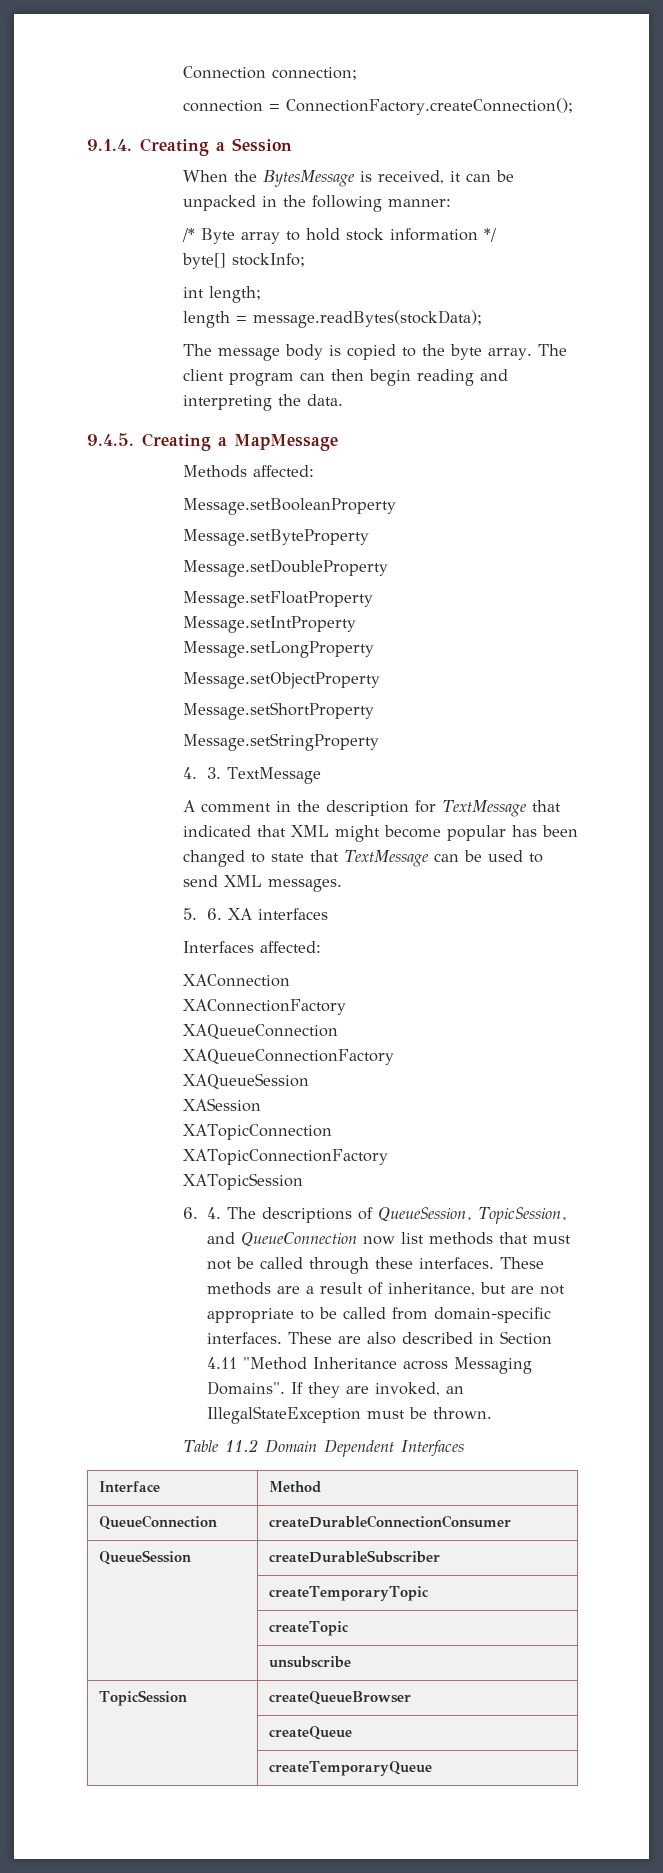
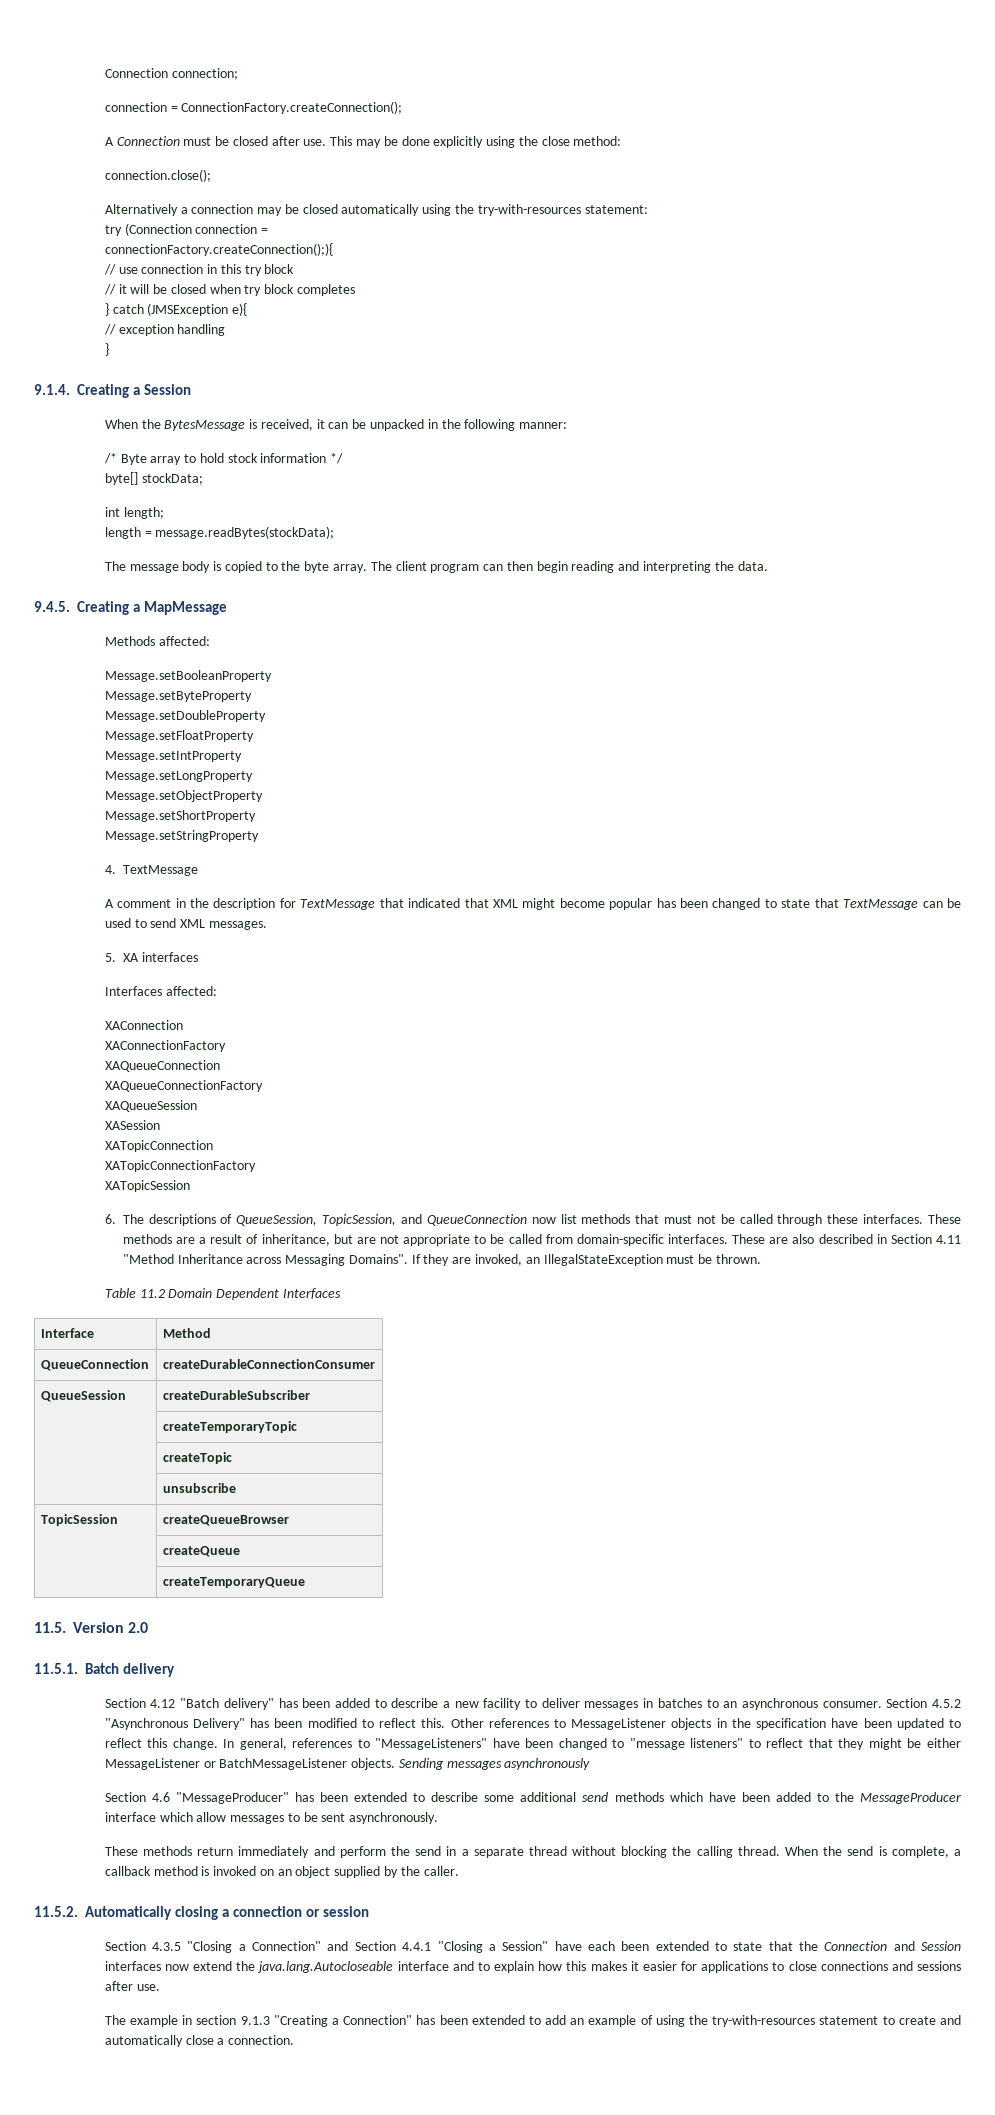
(573, 106) none -> [104,136,622,148] [104,169,211,182] [104,204,648,216] [104,223,269,236] [104,243,333,256] [103,264,295,276] [103,284,356,296] [104,303,248,316] [103,324,226,336] [104,343,109,356] // A Connection must be closed after use. This may be done explicitly using the close method: // connection.close(); // Alternatively a connection may be closed automatically using the try-with-resources statement: // try (Connection connection = // connectionFactory.createConnection();){ // // use connection in this try block // // it will be closed when try block completes // } catch (JMSException e){ // // exception handling // }
[231,253,305,267] stockInfo; -> [141,473,203,485] stockData;
[206,767,221,779] 3. -> (116, 869) none
[206,908,222,920] 6. -> (116, 957) none
[206,1207,221,1219] 4. -> (116, 1219) none
(433, 1768) none -> [34,1622,149,1633] [34,1663,175,1677] [104,1698,961,1710] [104,1718,962,1730] [104,1738,962,1750] [104,1758,591,1770] [104,1792,962,1804] [104,1812,439,1824] [104,1846,961,1858] [104,1866,459,1878] [34,1906,369,1920] [104,1941,961,1953] [104,1961,961,1973] [104,1981,160,1991] [104,2015,961,2027] [104,2035,295,2047] // 11.5. Version 2.0 // 11.5.1. Batch delivery // Section 4.12 "Batch delivery" has been added to describe a new facility to deliver messages in batches to an asynchronous consumer. Section 4.5.2 "Asynchronous Delivery" has been modified to reflect this. Other references to MessageListener objects in the specification have been updated to reflect this change. In general, references to "MessageListeners" have been changed to "message listeners" to reflect that they might be either MessageListener or BatchMessageListener objects. Sending messages asynchronously // Section 4.6 "MessageProducer" has been extended to describe some additional send methods which have been added to the MessageProducer interface which allow messages to be sent asynchronously. // These methods return immediately and perform the send in a separate thread without blocking the calling thread. When the send is complete, a callback method is invoked on an object supplied by the caller. // 11.5.2. Automatically closing a connection or session // Section 4.3.5 "Closing a Connection" and Section 4.4.1 "Closing a Session" have each been extended to state that the Connection and Session interfaces now extend the java.lang.Autocloseable interface and to explain how this makes it easier for applications to close connections and sessions after use. // The example in section 9.1.3 "Creating a Connection" has been extended to add an example of using the try-with-resources statement to create and automatically close a connection.

